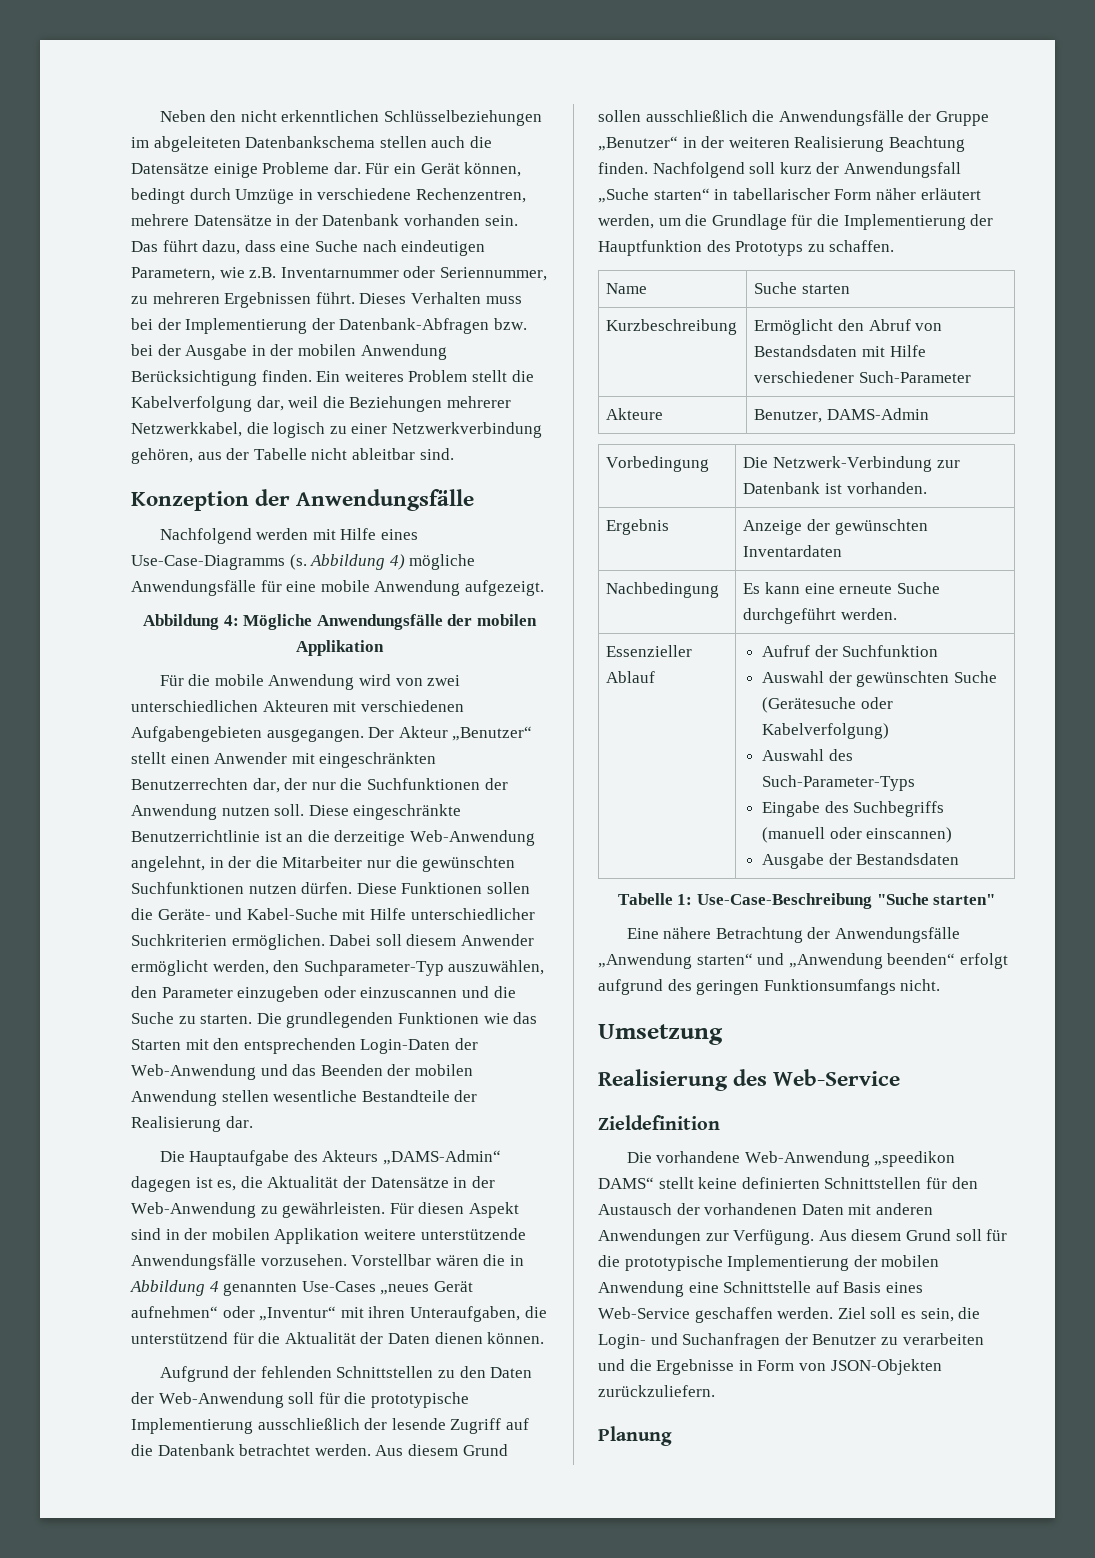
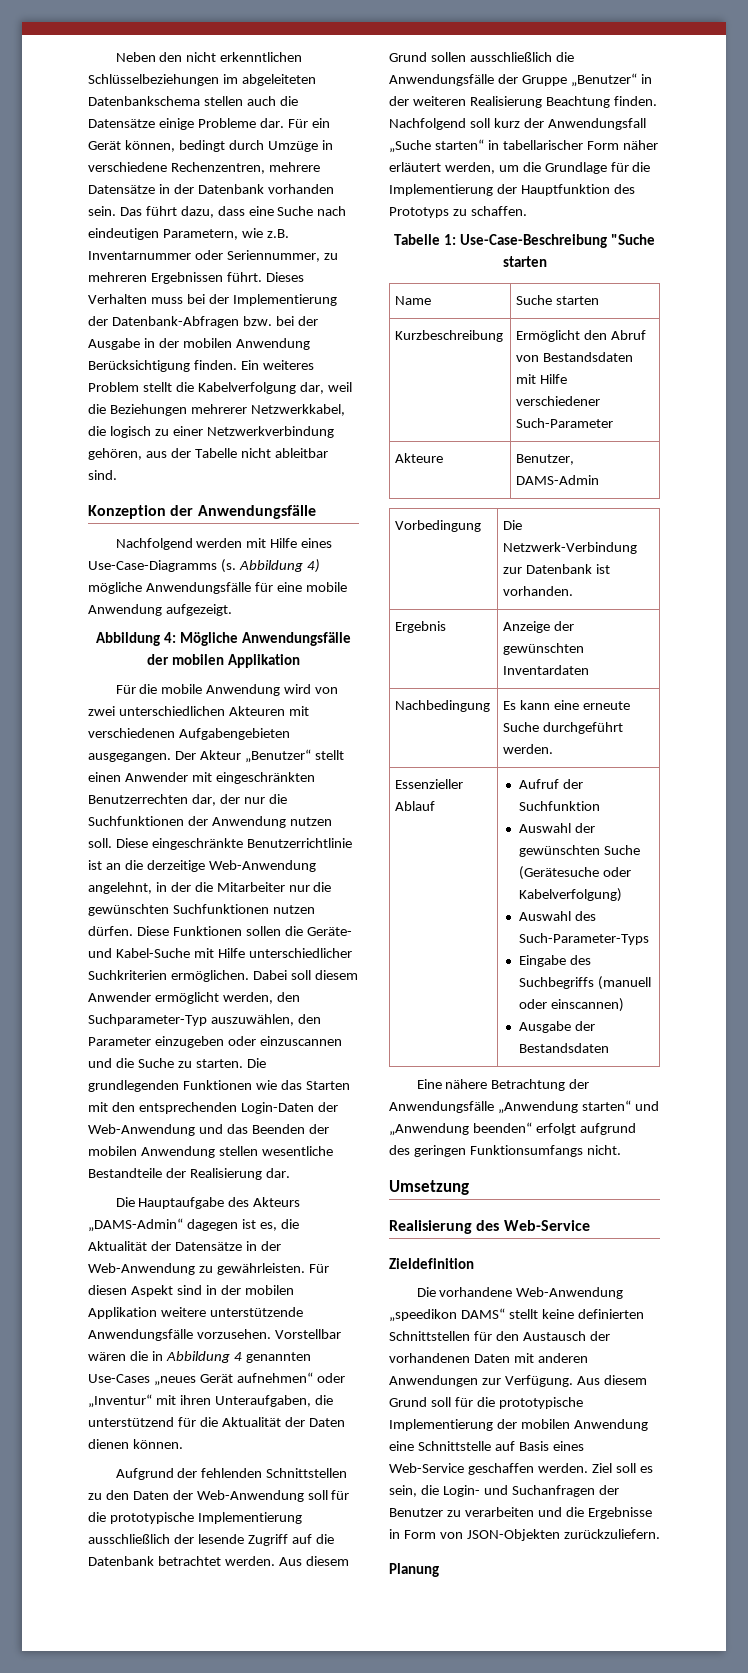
(895, 246) none -> [394,234,655,248] [502,256,547,267] // Tabelle 1: Use-Case-Beschreibung "Suche starten
[617,893,996,909] // Tabelle 1: Use-Case-Beschreibung "Suche starten" -> (610, 1048) none

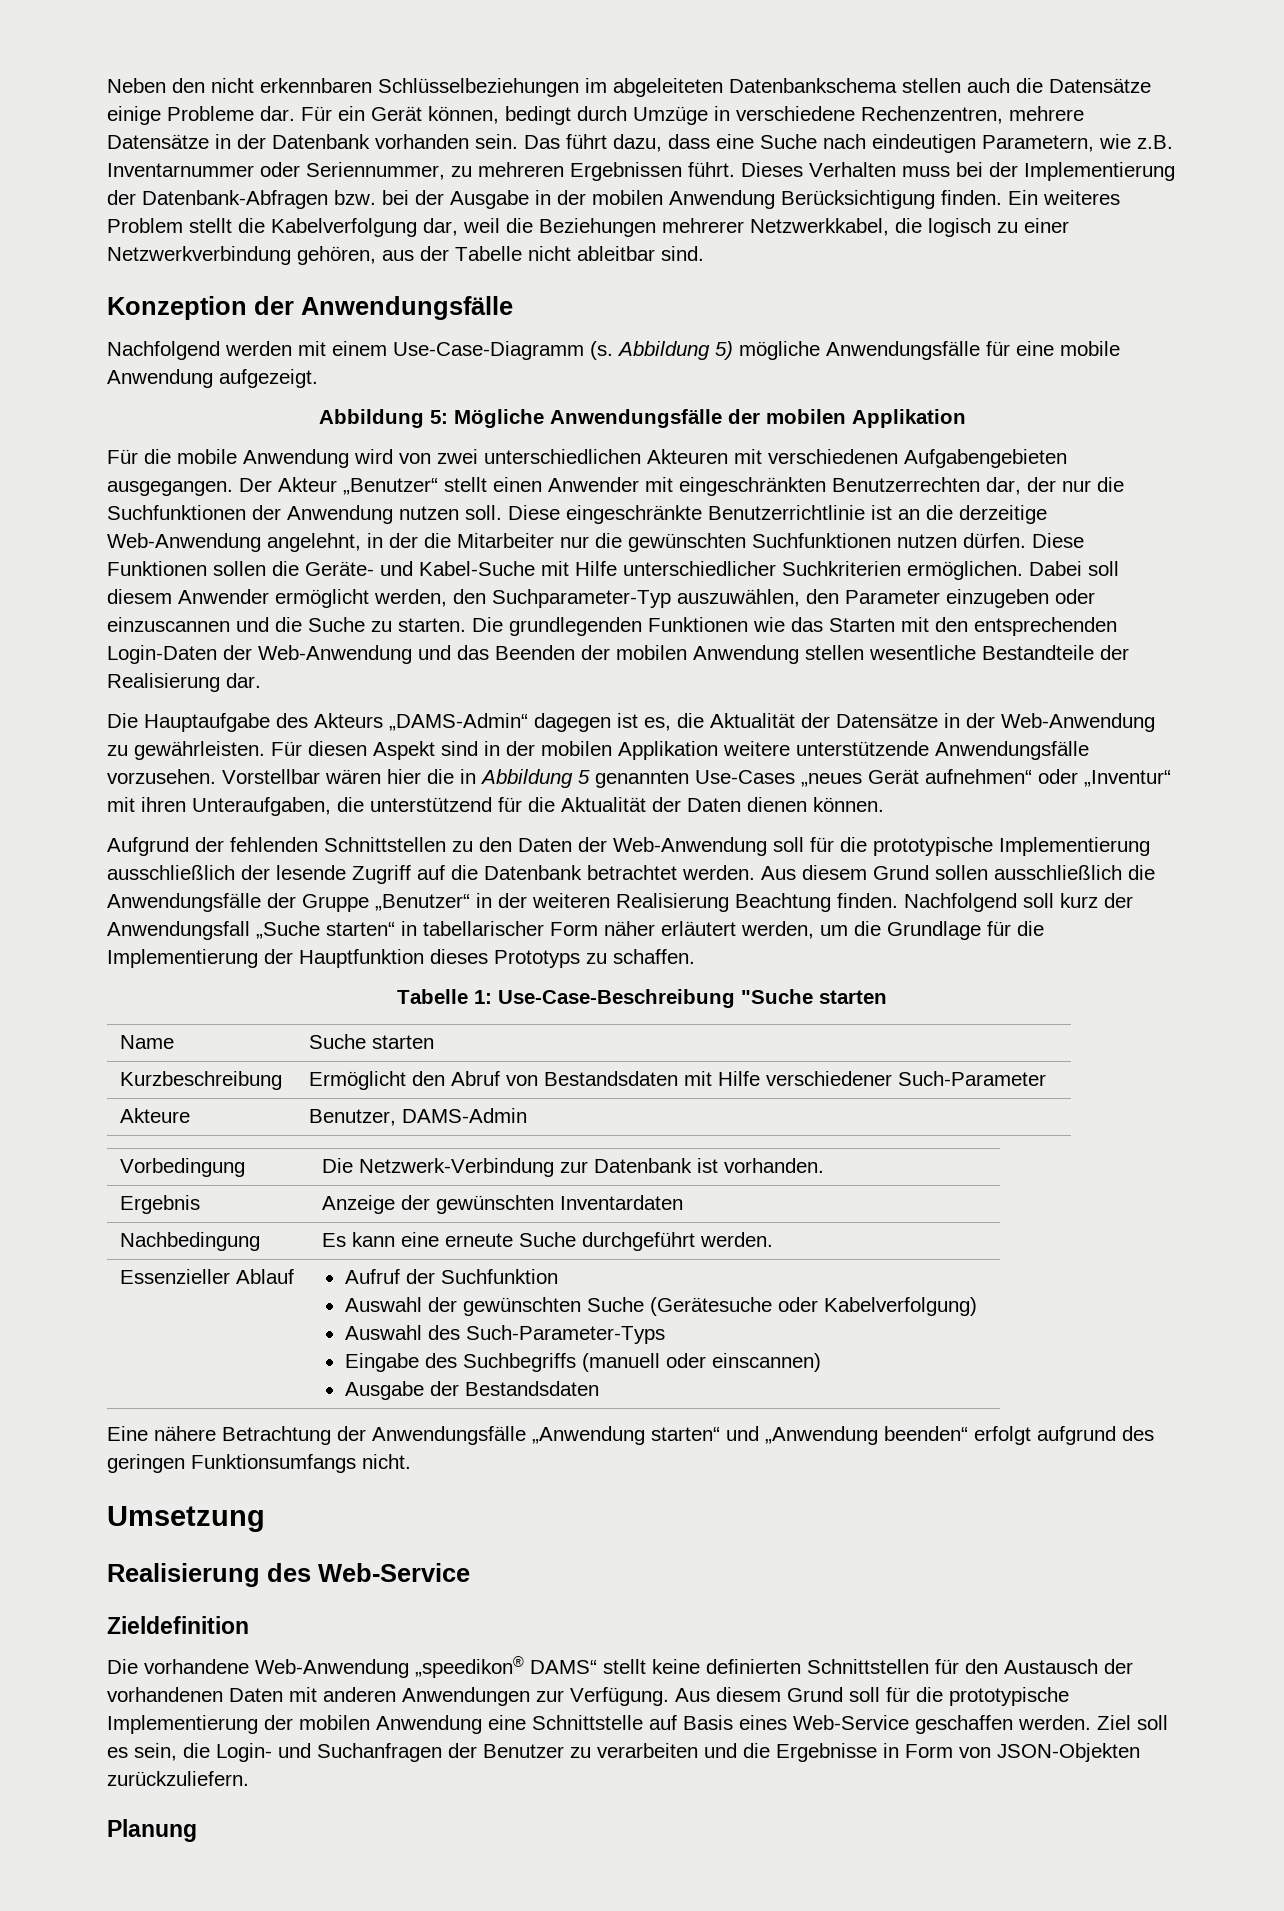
[220,52,303,62] erkenntlichen -> [260,78,372,93] erkennbaren
[270,538,333,548] [88,560,217,572] Hilfe eines Use-Case-Diagramms -> [332,341,584,360] einem Use-Case-Diagramm
[306,559,320,573] 4) -> [715,341,733,360] 5)
[164,632,177,643] 4: -> [429,410,448,424] 5:
(126, 1356) none -> [387,769,421,784] hier
[233,1352,242,1361] 4 -> [578,770,590,784] 5
[613,184,635,194] des -> [430,949,488,964] dieses
[389,1309,457,1322] „speedikon -> [415,1656,524,1678] „speedikon®

